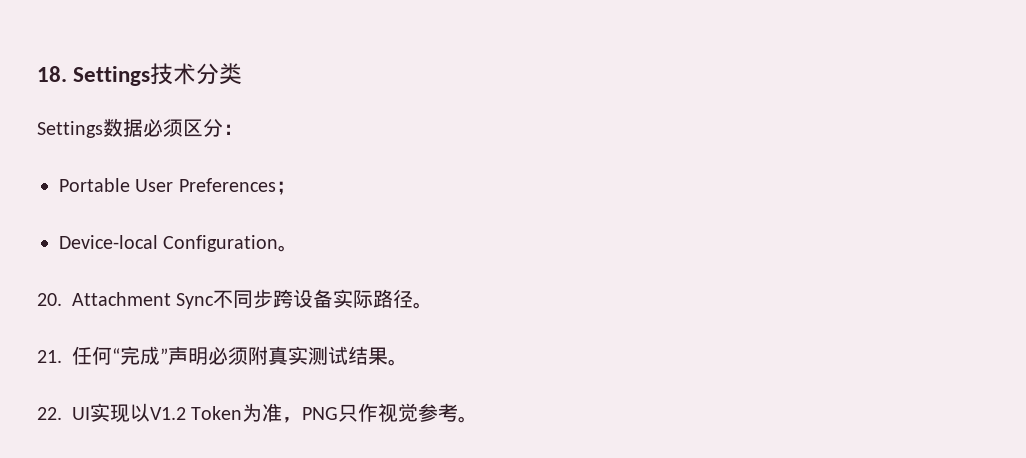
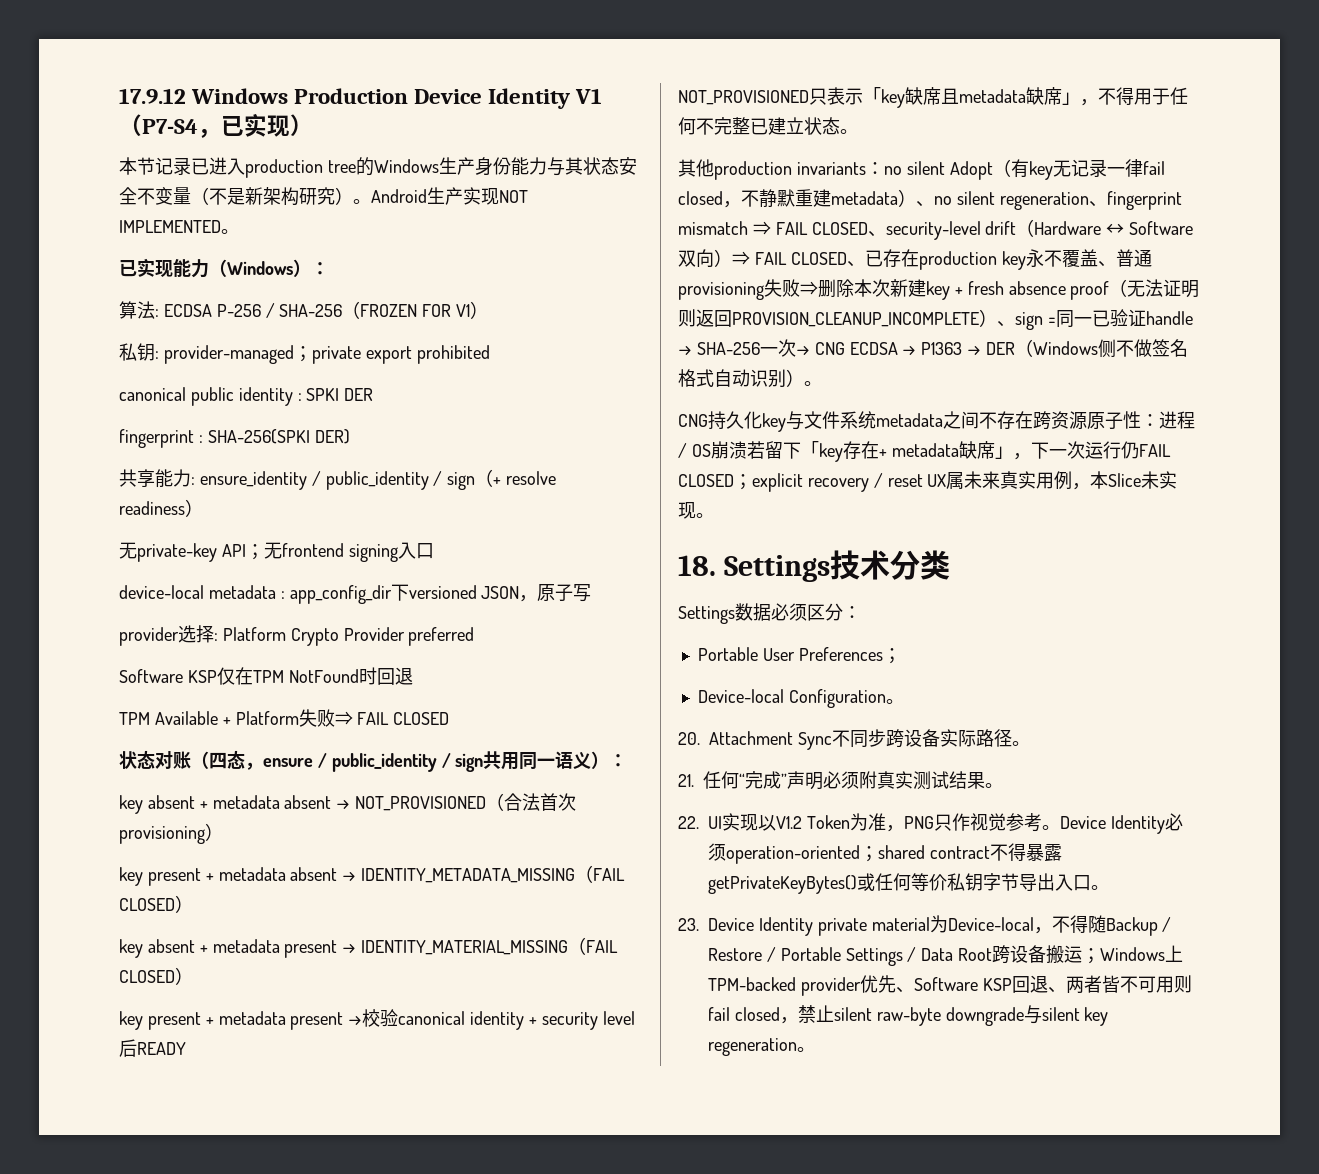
(37, 74) none -> [119,88,603,109] [119,113,313,138] [119,157,637,178] [119,187,528,206] [119,220,239,234] [119,258,329,278] [119,301,489,319] [119,343,490,364] [119,387,374,406] [119,429,350,448] [119,469,557,490] [119,499,203,517] [119,542,434,562] [119,584,592,604] [119,625,475,646] [119,667,413,685] [119,709,450,727] [119,750,628,772] [119,793,577,814] [119,823,223,844] [119,865,626,886] [119,895,193,913] [119,937,619,958] [119,967,193,985] [119,1009,635,1030] [119,1039,186,1057] [678,87,1188,108] [678,117,858,135] [678,159,1165,180] [678,189,1182,210] [678,219,1194,240] [678,249,1152,270] [678,279,1200,300] [678,309,1193,330] [678,339,1189,358] [678,369,822,388] [678,411,1195,432] [678,441,1171,462] [678,471,1178,492] [678,502,714,519] 17.9.12 Windows Production Device Identity V1（P7-S4，已实现） // 本节记录已进入production tree的Windows生产身份能力与其状态安全不变量（不是新架构研究）。Android生产实现NOT IMPLEMENTED。 // 已实现能力（Windows）： // 算法: ECDSA P-256 / SHA-256（FROZEN FOR V1） // 私钥: provider-managed；private export prohibited // canonical public identity : SPKI DER // fingerprint : SHA-256(SPKI DER) // 共享能力: ensure_identity / public_identity / sign（+ resolve readiness） // 无private-key API；无frontend signing入口 // device-local metadata : app_config_dir下versioned JSON，原子写 // provider选择: Platform Crypto Provider preferred // Software KSP仅在TPM NotFound时回退 // TPM Available + Platform失败⇒ FAIL CLOSED // 状态对账（四态，ensure / public_identity / sign共用同一语义）： // key absent + metadata absent → NOT_PROVISIONED（合法首次provisioning） // key present + metadata absent → IDENTITY_METADATA_MISSING（FAIL CLOSED） // key absent + metadata present → IDENTITY_MATERIAL_MISSING（FAIL CLOSED） // key present + metadata present →校验canonical identity + security level后READY // NOT_PROVISIONED只表示「key缺席且metadata缺席」，不得用于任何不完整已建立状态。 // 其他production invariants：no silent Adopt（有key无记录一律fail closed，不静默重建metadata）、no silent regeneration、fingerprint mismatch ⇒ FAIL CLOSED、security-level drift（Hardware ↔ Software双向）⇒ FAIL CLOSED、已存在production key永不覆盖、普通provisioning失败⇒删除本次新建key + fresh absence proof（无法证明则返回PROVISION_CLEANUP_INCOMPLETE）、sign =同一已验证handle → SHA-256一次→ CNG ECDSA → P1363 → DER（Windows侧不做签名格式自动识别）。 // CNG持久化key与文件系统metadata之间不存在跨资源原子性：进程/ OS崩溃若留下「key存在+ metadata缺席」，下一次运行仍FAIL CLOSED；explicit recovery / reset UX属未来真实用例，本Slice未实现。 //
(479, 419) none -> [1059,813,1183,834] [708,843,1062,864] [708,873,1109,894] [678,915,1172,936] [708,945,1184,966] [708,975,1192,996] [708,1005,1109,1026] [708,1038,815,1056] Device Identity必须operation-oriented；shared contract不得暴露getPrivateKeyBytes()或任何等价私钥字节导出入口。 // 23. Device Identity private material为Device-local，不得随Backup / Restore / Portable Settings / Data Root跨设备搬运；Windows上TPM-backed provider优先、Software KSP回退、两者皆不可用则fail closed，禁止silent raw-byte downgrade与silent key regeneration。

